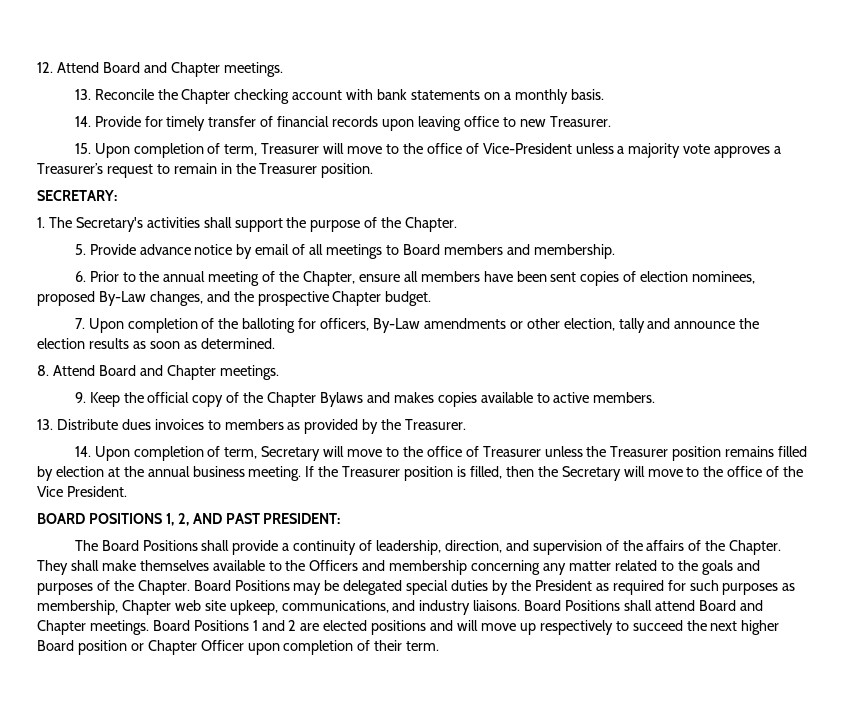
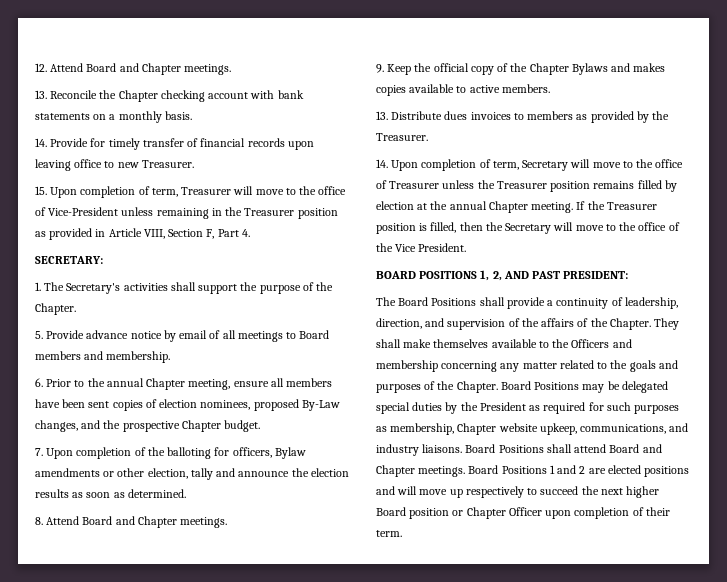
[617,143,782,158] [37,163,374,178] a majority vote approves a Treasurer’s request to remain in the Treasurer position. -> [156,207,338,219] [35,228,250,240] remaining in the Treasurer position as provided in Article VIII, Section F, Part 4.
[208,271,355,286] meeting of the Chapter, -> [146,378,231,390] Chapter meeting,
[372,318,420,333] By-Law -> [274,447,306,459] Bylaw
[192,466,245,477] business -> [488,201,528,213] Chapter
[174,600,226,611] web site -> [498,423,538,432] website

